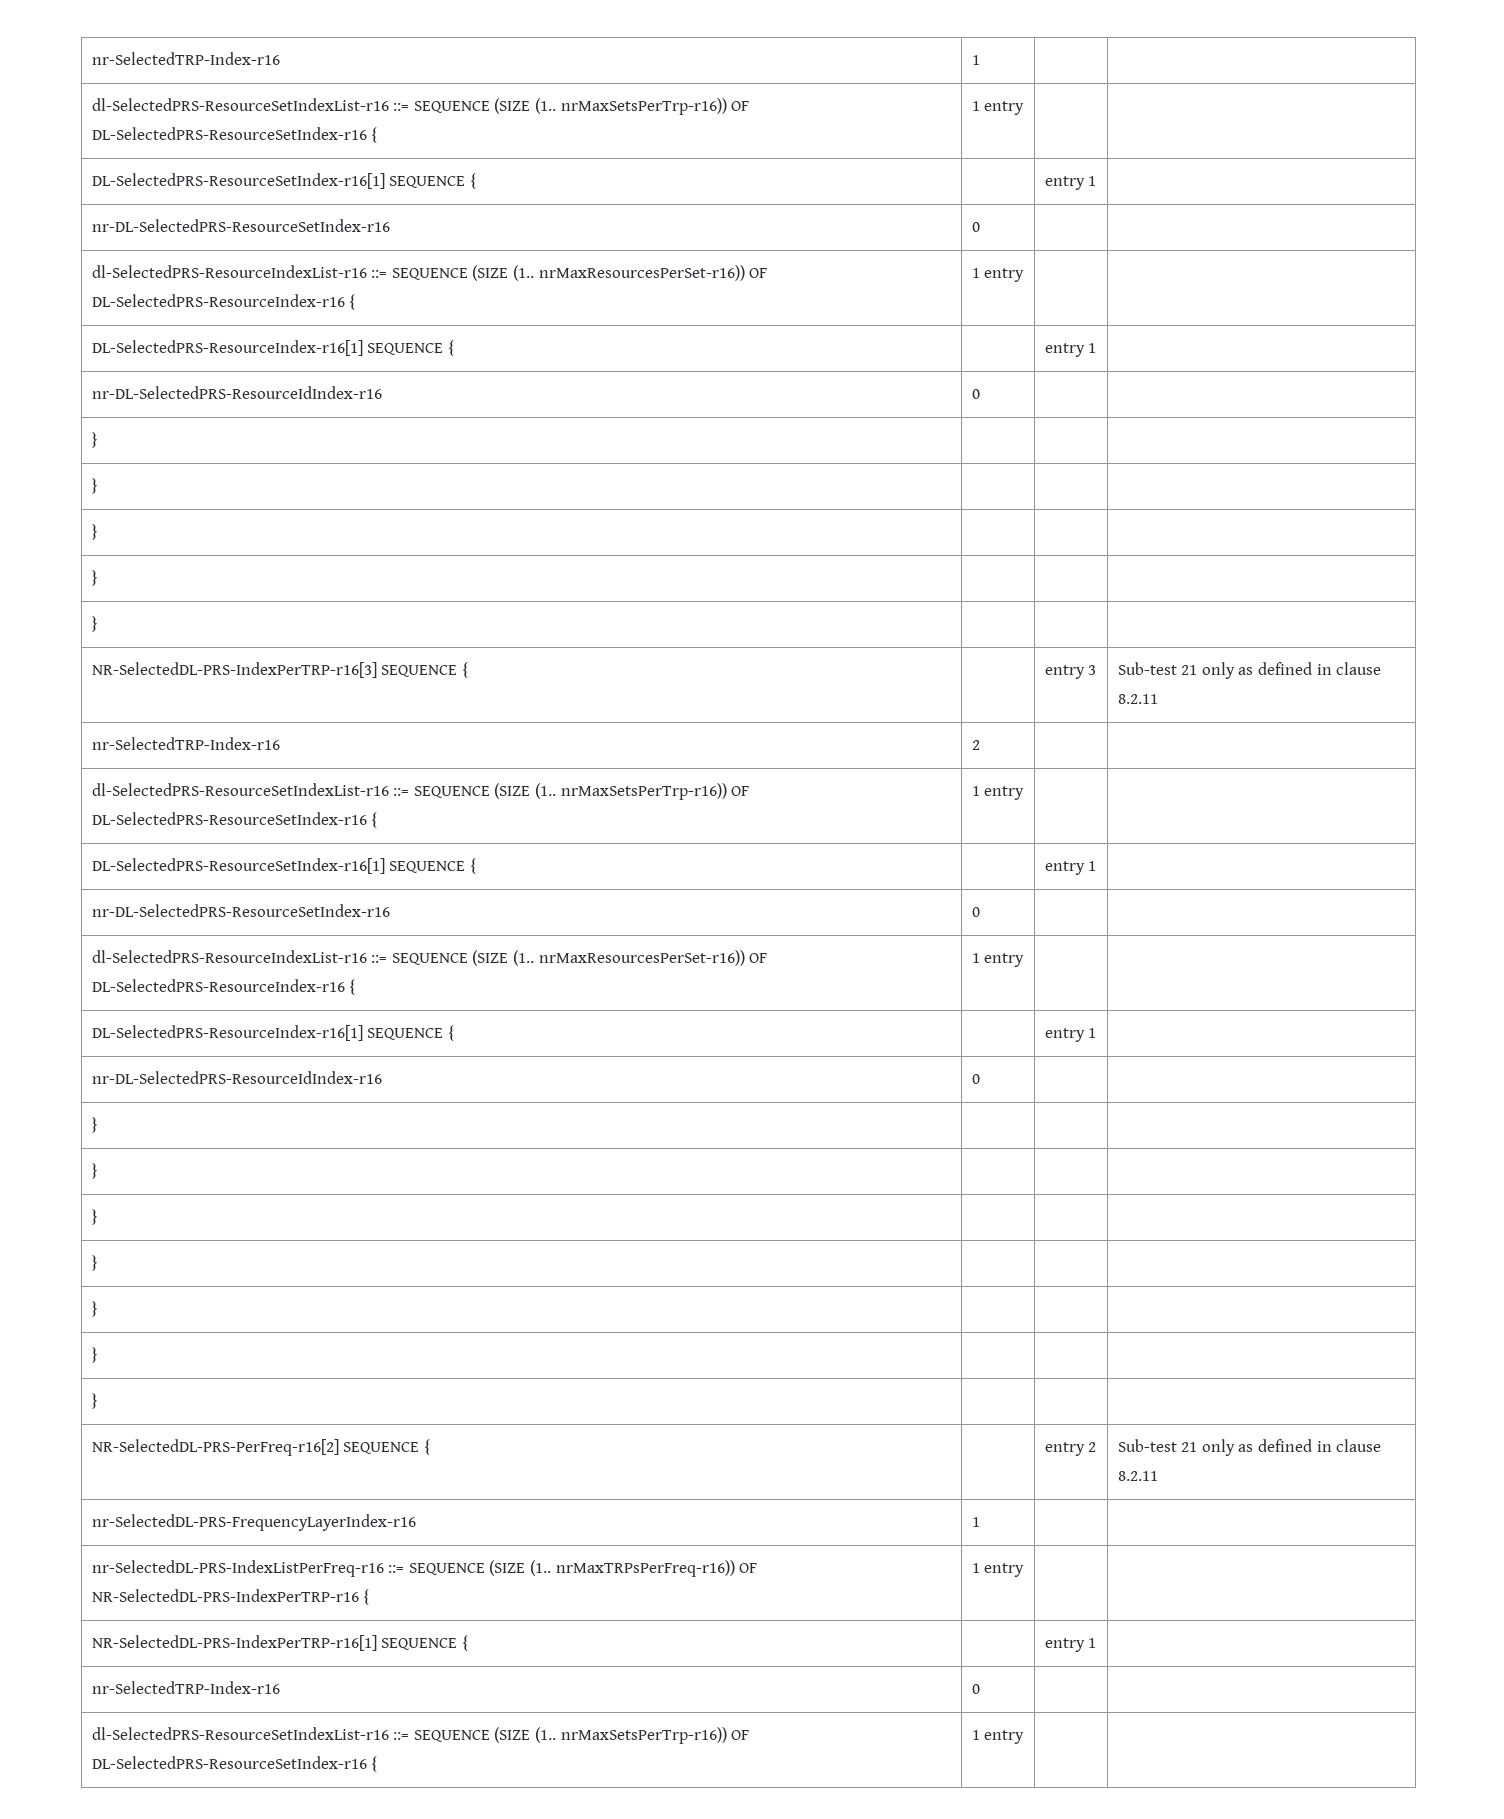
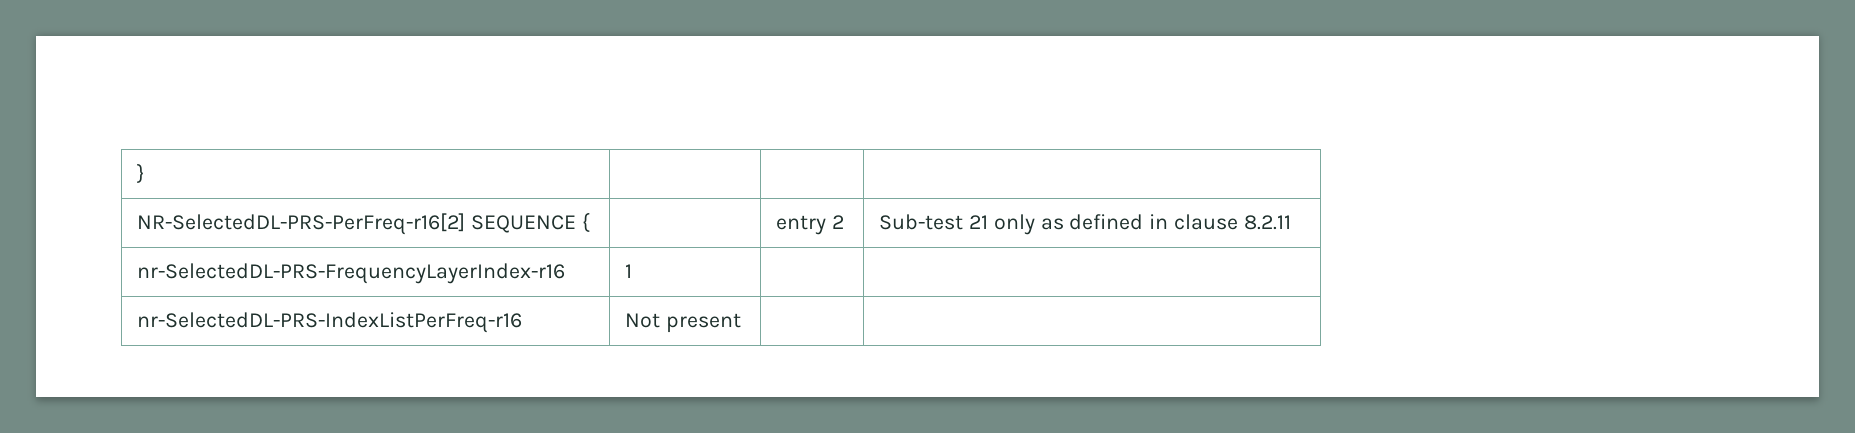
[91,52,280,65] [971,55,980,65] [91,98,750,115] [91,127,378,143] [971,101,1025,115] [91,173,476,189] [1044,176,1097,190] [91,219,390,232] [971,222,980,232] [91,265,768,281] [91,294,356,310] [971,268,1025,282] [91,340,454,356] [1044,343,1097,357] [91,386,382,399] [971,389,980,399] [91,432,98,448] [91,478,98,494] [91,524,98,540] [91,570,98,586] [91,616,98,632] [91,662,468,678] [1044,665,1097,679] [1117,662,1382,679] [1117,694,1158,704] [91,737,280,750] [971,740,980,750] [91,783,750,800] [91,812,378,828] [971,786,1025,800] [91,858,476,874] [1044,861,1097,875] [91,904,390,917] [971,907,980,917] [91,950,768,966] [91,979,356,995] [971,953,1025,967] [91,1025,454,1041] [1044,1028,1097,1042] [91,1071,382,1084] [971,1074,980,1084] [91,1117,98,1133] [91,1163,98,1179] [91,1209,98,1225] [91,1255,98,1271] [91,1301,98,1317] [91,1347,98,1363] nr-SelectedTRP-Index-r16 | 1 | | // dl-SelectedPRS-ResourceSetIndexList-r16 ::= SEQUENCE (SIZE (1.. nrMaxSetsPerTrp-r16)) OF DL-SelectedPRS-ResourceSetIndex-r16 { | 1 entry | | // DL-SelectedPRS-ResourceSetIndex-r16[1] SEQUENCE { | | entry 1 | // nr-DL-SelectedPRS-ResourceSetIndex-r16 | 0 | | // dl-SelectedPRS-ResourceIndexList-r16 ::= SEQUENCE (SIZE (1.. nrMaxResourcesPerSet-r16)) OF DL-SelectedPRS-ResourceIndex-r16 { | 1 entry | | // DL-SelectedPRS-ResourceIndex-r16[1] SEQUENCE { | | entry 1 | // nr-DL-SelectedPRS-ResourceIdIndex-r16 | 0 | | // } | | | // } | | | // } | | | // } | | | // } | | | // NR-SelectedDL-PRS-IndexPerTRP-r16[3] SEQUENCE { | | entry 3 | Sub-test 21 only as defined in clause 8.2.11 // nr-SelectedTRP-Index-r16 | 2 | | // dl-SelectedPRS-ResourceSetIndexList-r16 ::= SEQUENCE (SIZE (1.. nrMaxSetsPerTrp-r16)) OF DL-SelectedPRS-ResourceSetIndex-r16 { | 1 entry | | // DL-SelectedPRS-ResourceSetIndex-r16[1] SEQUENCE { | | entry 1 | // nr-DL-SelectedPRS-ResourceSetIndex-r16 | 0 | | // dl-SelectedPRS-ResourceIndexList-r16 ::= SEQUENCE (SIZE (1.. nrMaxResourcesPerSet-r16)) OF DL-SelectedPRS-ResourceIndex-r16 { | 1 entry | | // DL-SelectedPRS-ResourceIndex-r16[1] SEQUENCE { | | entry 1 | // nr-DL-SelectedPRS-ResourceIdIndex-r16 | 0 | | // } | | | // } | | | // } | | | // } | | | // } | | | // } | | | // -> (137, 173) none
[388,1560,758,1577] [91,1589,370,1605] [971,1563,1025,1577] [91,1635,468,1651] [1044,1638,1097,1652] [91,1681,280,1694] [971,1684,980,1694] [91,1727,750,1744] [91,1756,378,1772] [971,1730,1025,1744] ::= SEQUENCE (SIZE (1.. nrMaxTRPsPerFreq-r16)) OF NR-SelectedDL-PRS-IndexPerTRP-r16 { | 1 entry | | // NR-SelectedDL-PRS-IndexPerTRP-r16[1] SEQUENCE { | | entry 1 | // nr-SelectedTRP-Index-r16 | 0 | | // dl-SelectedPRS-ResourceSetIndexList-r16 ::= SEQUENCE (SIZE (1.. nrMaxSetsPerTrp-r16)) OF DL-SelectedPRS-ResourceSetIndex-r16 { | 1 entry -> [625,313,742,333] | Not present

